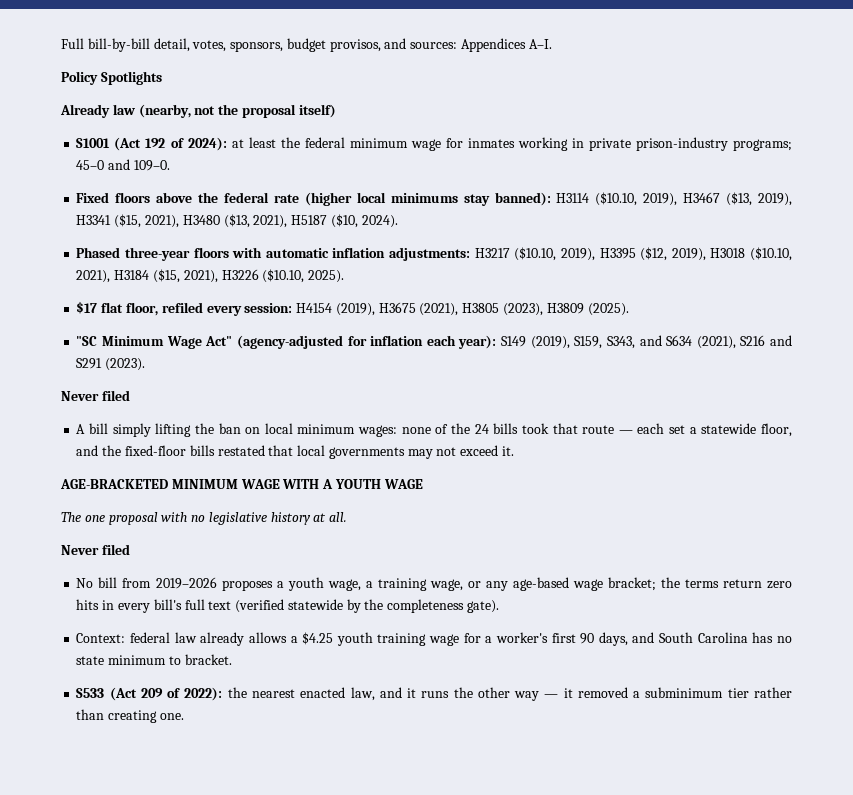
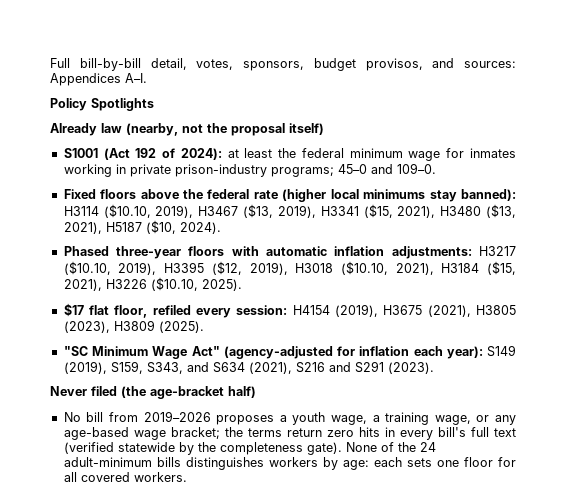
[76,423,793,437] [76,445,514,459] [60,479,423,489] [61,512,348,525] [61,544,130,555] // A bill simply lifting the ban on local minimum wages: none of the 24 bills took that route — each set a statewide floor, and the fixed-floor bills restated that local governments may not exceed it. // AGE-BRACKETED MINIMUM WAGE WITH A YOUTH WAGE // The one proposal with no legislative history at all. // Never filed -> [121,386,256,399] (the age-bracket half)
[76,632,792,646] [76,654,232,665] [76,687,792,701] [76,709,184,723] // Context: federal law already allows a $4.25 youth training wage for a worker's first 90 days, and South Carolina has no state minimum to bracket. // S533 (Act 209 of 2022): the nearest enacted law, and it runs the other way — it removed a subminimum tier rather than creating one. -> [345,442,436,452] [63,457,516,470] [63,472,187,482] None of the 24 adult-minimum bills distinguishes workers by age: each sets one floor for all covered workers.

